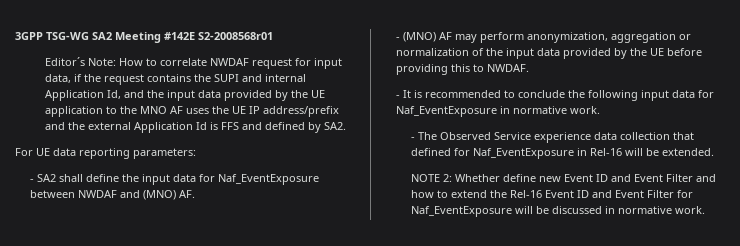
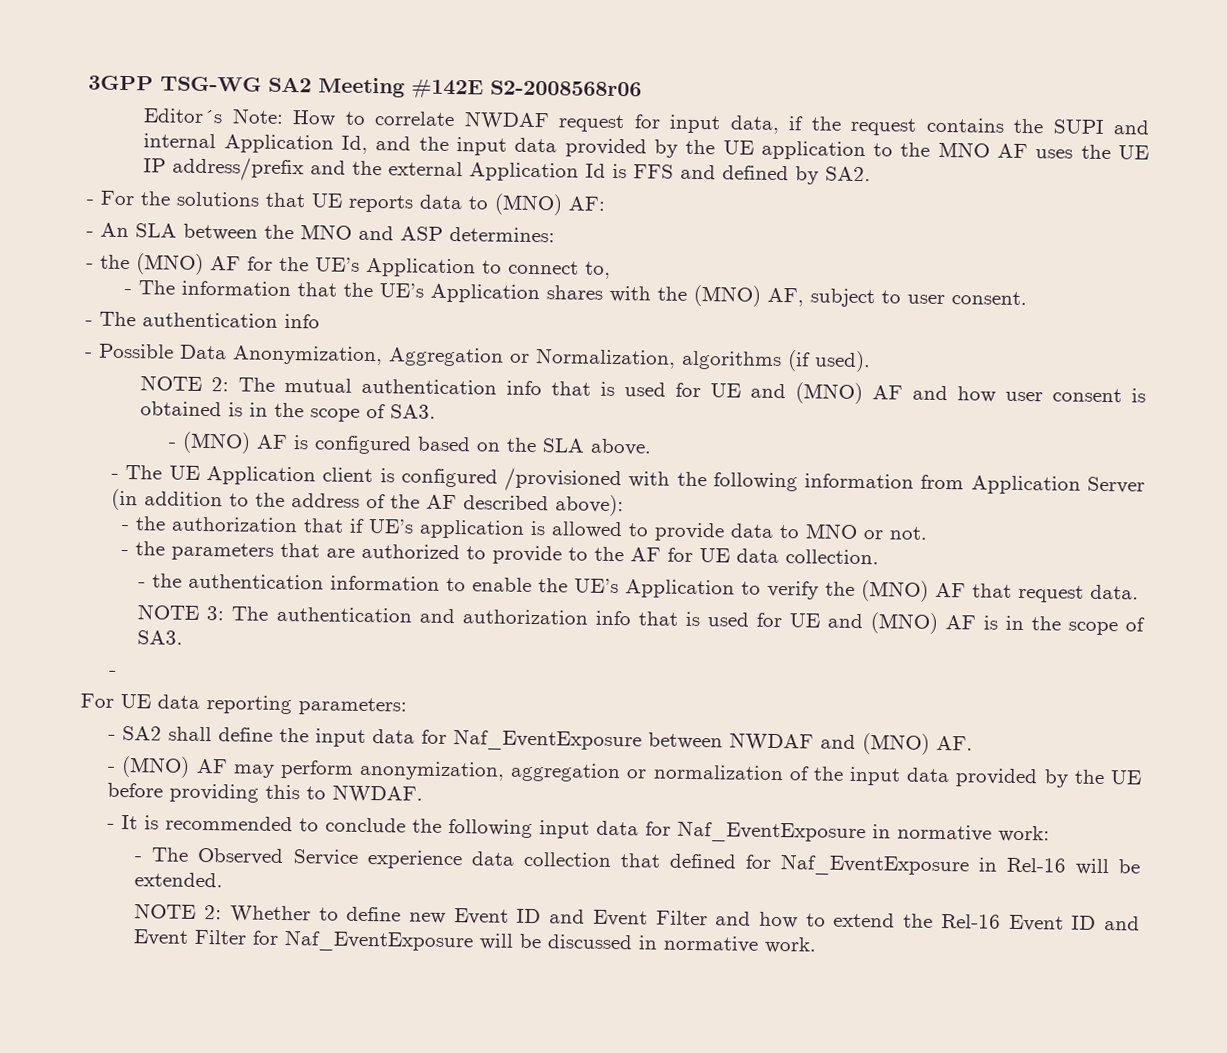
[198,32,273,40] S2-2008568r01 -> [490,80,642,97] S2-2008568r06
(346, 126) none -> [86,190,606,216] [86,222,555,243] [86,253,611,279] [124,280,1028,308] [85,311,320,329] [85,343,871,373] [140,375,1147,405] [140,401,437,422] [167,431,652,456] [111,465,1145,495] [111,488,625,517] [121,516,929,542] [121,541,880,565] [138,573,1140,603] [137,604,1146,636] [137,630,184,645] [109,670,118,676] // - For the solutions that UE reports data to (MNO) AF: // - An SLA between the MNO and ASP determines: // - the (MNO) AF for the UE’s Application to connect to, // - The information that the UE’s Application shares with the (MNO) AF, subject to user consent. // - The authentication info // - Possible Data Anonymization, Aggregation or Normalization, algorithms (if used). // NOTE 2: The mutual authentication info that is used for UE and (MNO) AF and how user consent is obtained is in the scope of SA3. // - (MNO) AF is configured based on the SLA above. // - The UE Application client is configured /provisioned with the following information from Application Server (in addition to the address of the AF described above): // - the authorization that if UE’s application is allowed to provide data to MNO or not. // - the parameters that are authorized to provide to the AF for UE data collection. // - the authentication information to enable the UE’s Application to verify the (MNO) AF that request data. // NOTE 3: The authentication and authorization info that is used for UE and (MNO) AF is in the scope of SA3. // -
[569,106,600,114] work. -> [998,825,1051,843] work:
(500, 178) none -> [318,907,339,921] to

